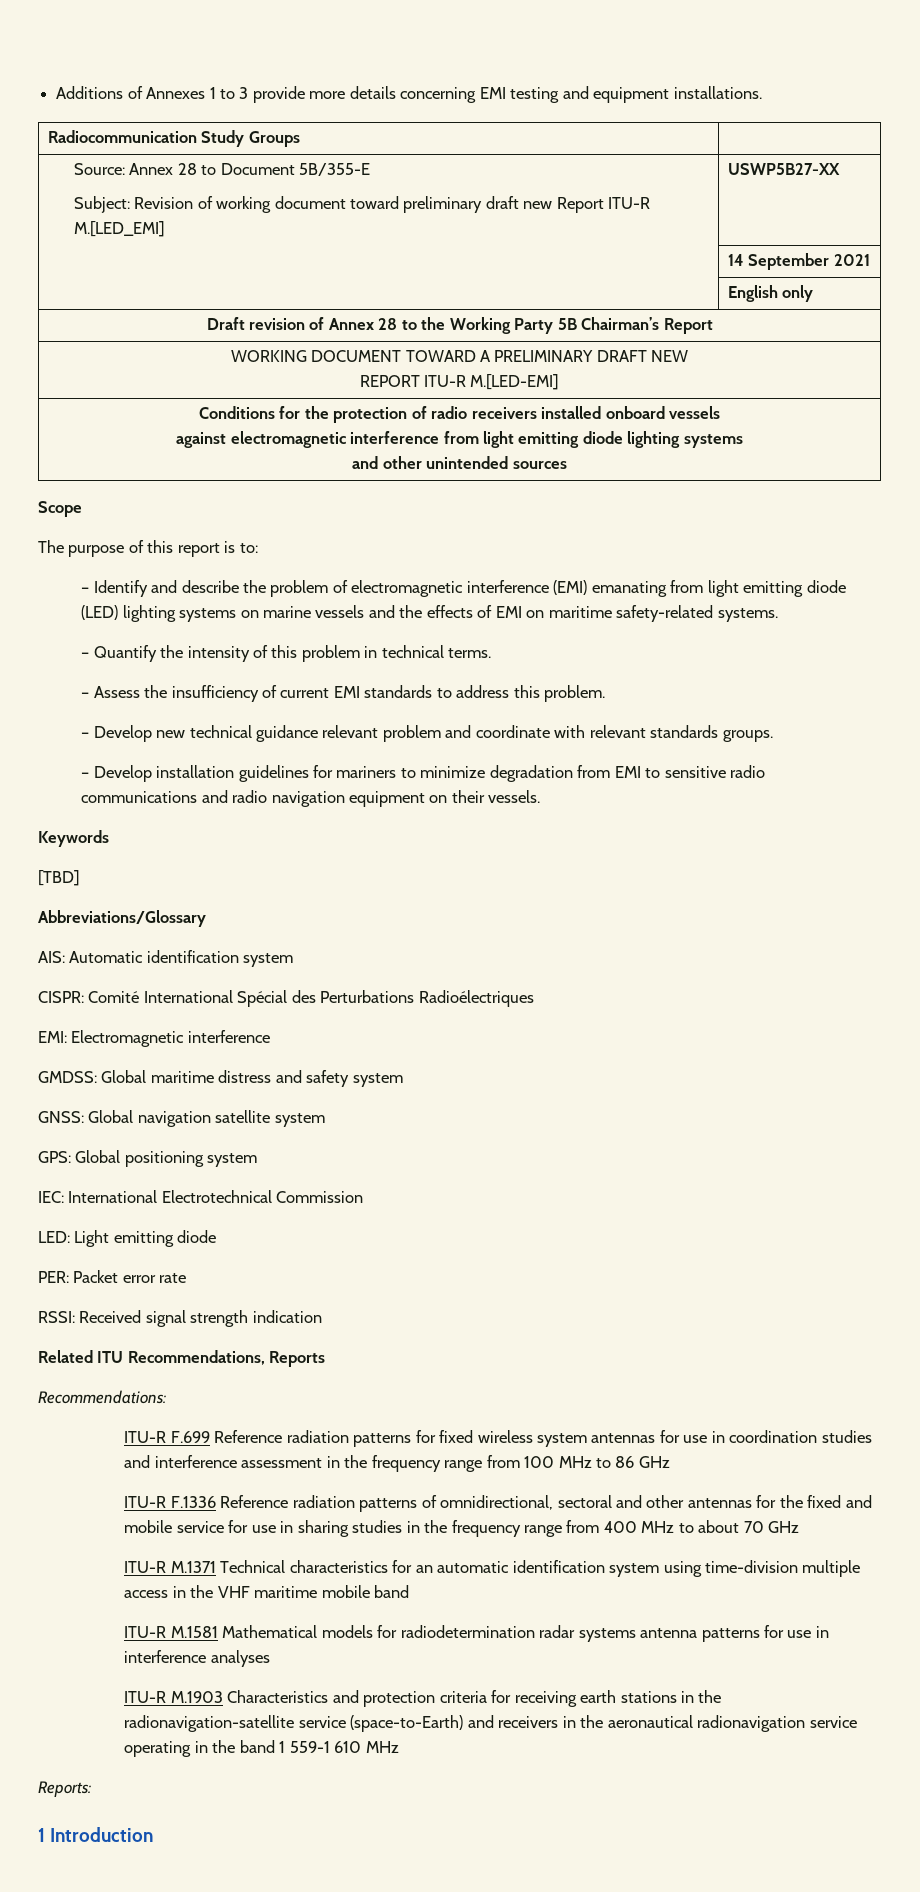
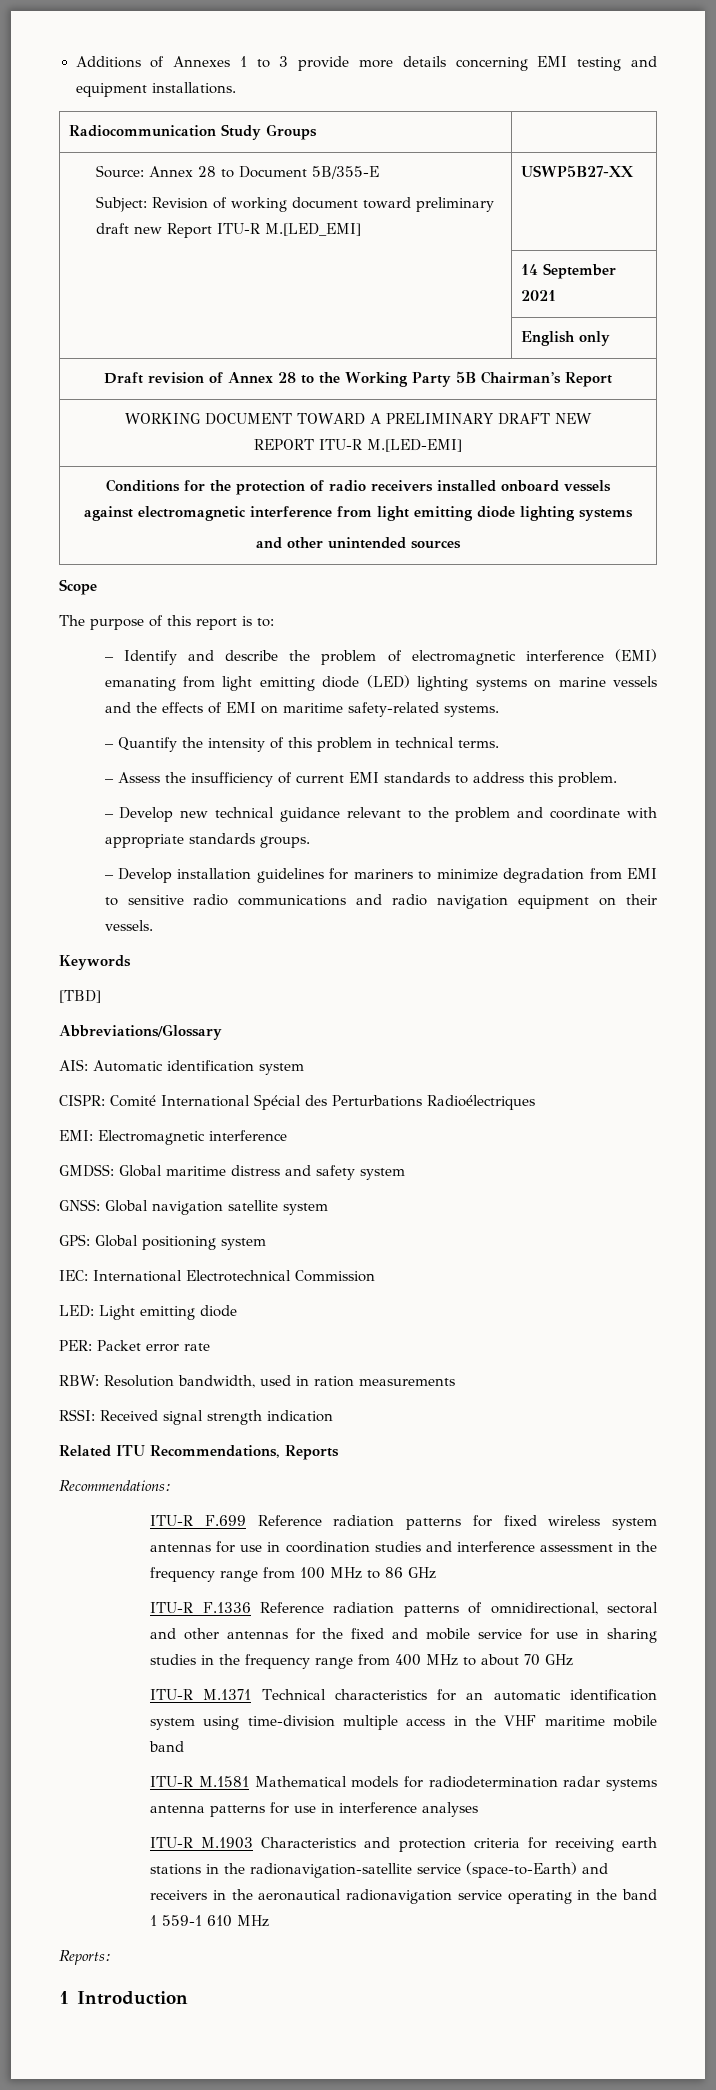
(379, 731) none -> [407,807,449,819] to the
[589,725,646,738] relevant -> [104,834,184,848] appropriate
(187, 1278) none -> [59,1375,455,1388] // RBW: Resolution bandwidth, used in ration measurements

